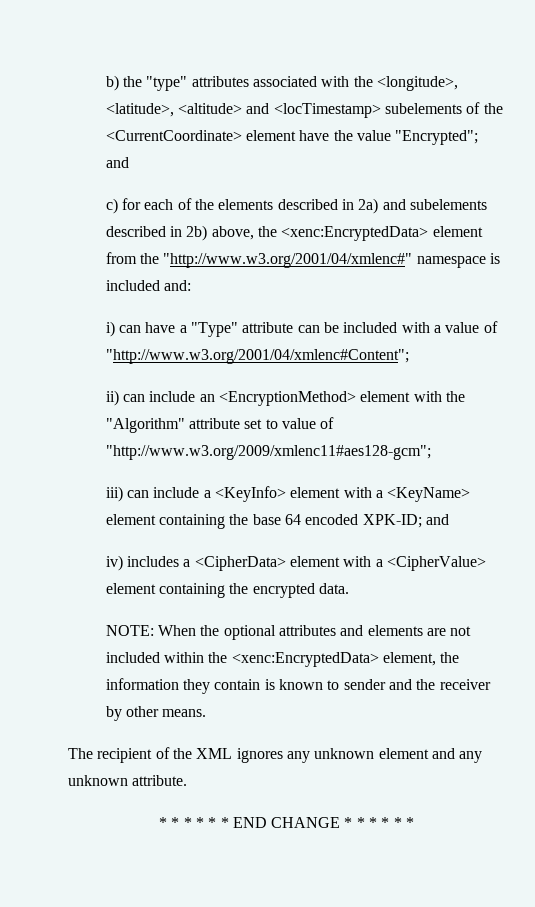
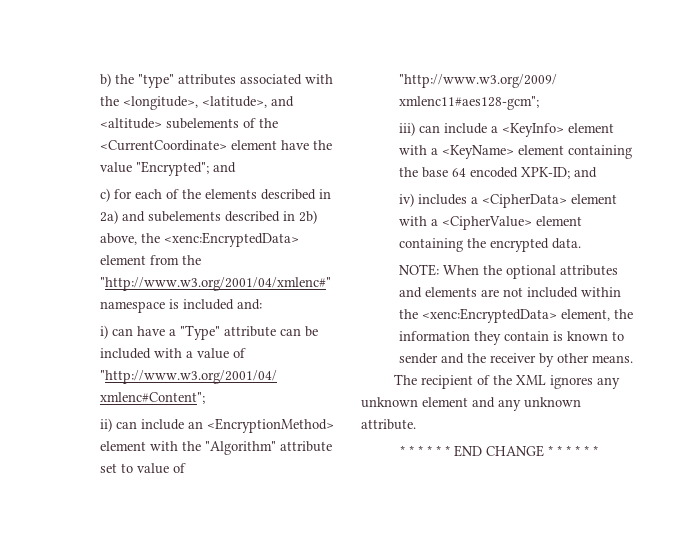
[178,103,381,118] <altitude> and <locTimestamp> -> [270,96,294,107] [99,118,162,129] and <altitude>

